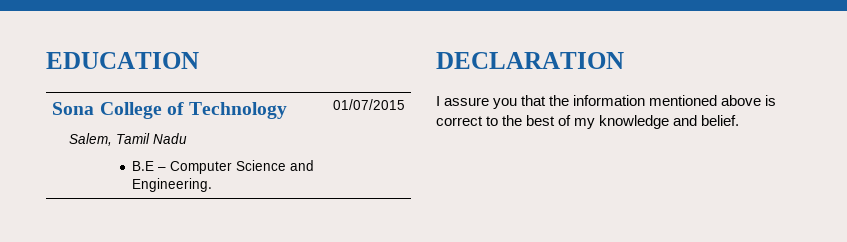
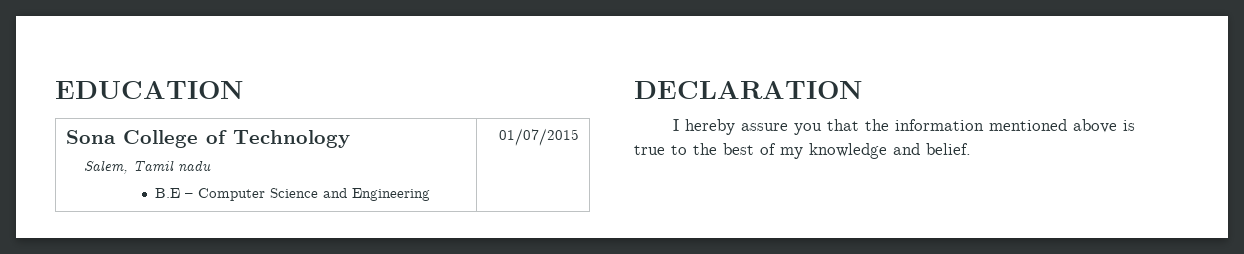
[152,133,187,144] Nadu -> [178,160,212,172] nadu
[131,178,212,192] Engineering. -> [352,188,431,201] Engineering
(440, 101) none -> [684,119,735,135] hereby
[436,116,483,126] correct -> [634,145,665,155] true

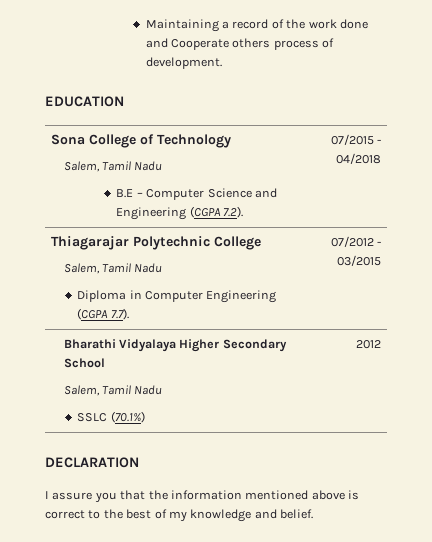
(55, 90) none -> [145,19,368,32] [145,38,335,50] [145,57,222,69] Maintaining a record of the work done and Cooperate others process of development. //
[178,160,212,172] nadu -> [134,161,163,171] Nadu
[498,128,579,146] | 01/07/2015 -> [189,206,244,218] [331,134,382,145] [336,153,382,164] [50,236,261,250] [63,263,163,274] [77,290,277,303] [77,308,129,320] [331,236,382,247] [337,255,382,266] [63,339,287,352] [63,358,105,368] [63,385,163,396] [77,411,145,423] [356,340,382,349] (CGPA 7.2). | 07/2015 - 04/2018 // Thiagarajar Polytechnic College // Salem, Tamil Nadu // Diploma in Computer Engineering (CGPA 7.7). | 07/2012 - 03/2015 // Bharathi Vidyalaya Higher Secondary School // Salem, Tamil Nadu // SSLC (70.1%) | 2012
[684,119,735,135] hereby -> (49, 495) none
[634,145,665,155] true -> [45,510,85,519] correct

